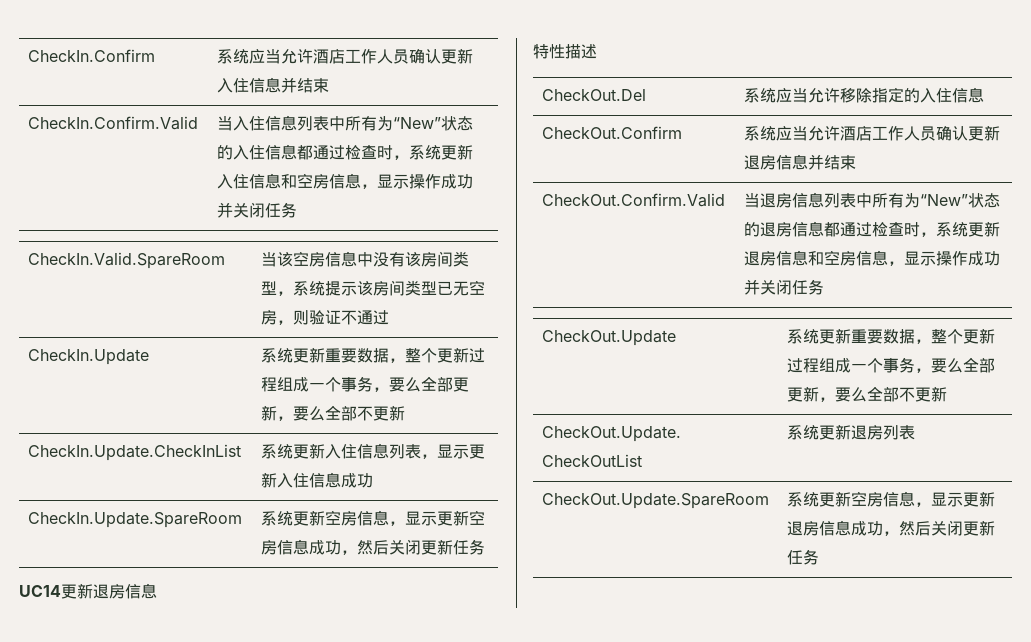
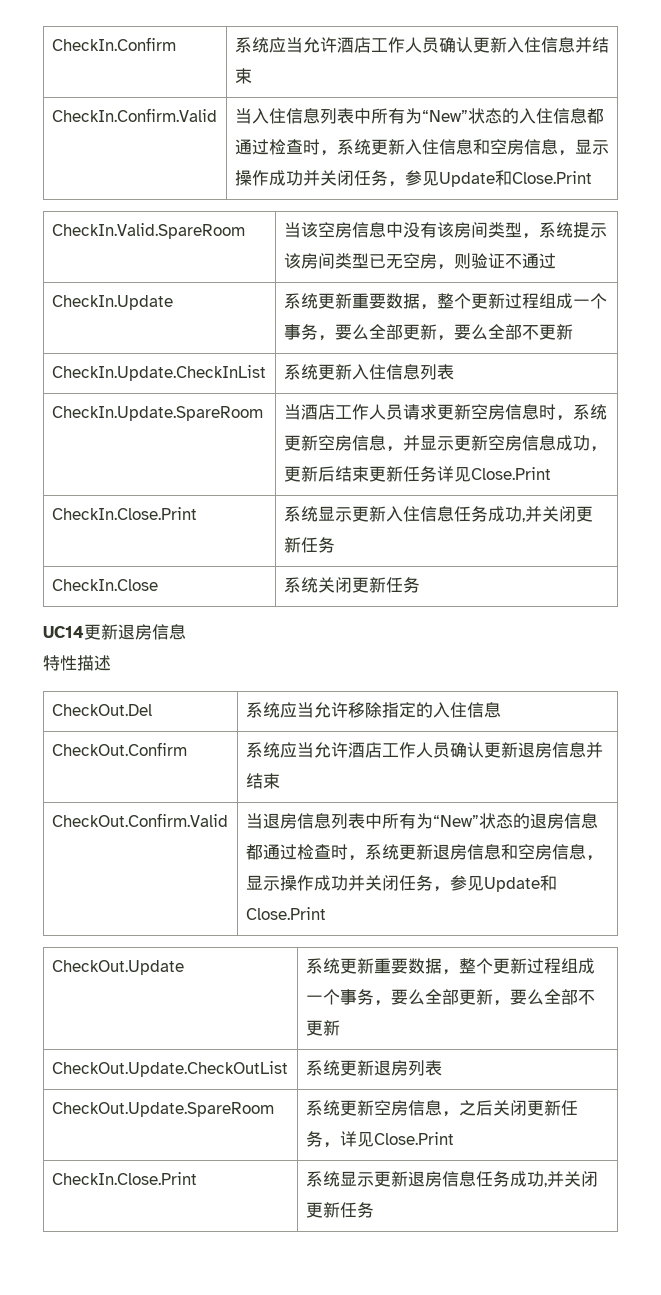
(298, 210) none -> [387,170,592,187] ，参见Update和Close.Print
[421,444,486,459] [261,472,374,488] [28,512,243,528] [261,510,406,526] ，显示更新入住信息成功 // CheckIn.Update.SpareRoom | 系统更新空房信息， -> [51,406,263,421] [283,404,607,421] [283,435,420,452] // CheckIn.Update.SpareRoom | 当酒店工作人员请求更新空房信息时，系统更新空房信息，并
[357,540,390,555] 然后 -> [283,466,551,482] [51,507,197,520] [283,506,593,522] [283,537,335,553] [51,579,158,591] [283,577,318,593] 更新后结束更新任务详见Close.Print // CheckIn.Close.Print | 系统显示更新入住信息任务成功,并关闭更新任务 // CheckIn.Close | 系统
(825, 287) none -> [432,875,557,892] [245,907,326,920] ，参见Update和Close.Print
(932, 504) none -> [458,1100,578,1116] [305,1131,454,1148] [51,1172,197,1185] [305,1171,340,1187] 之后关闭更新任务，详见Close.Print // CheckIn.Close.Print | 系统
[851,521,932,536] 成功，然后 -> [475,1171,564,1187] 任务成功,并

